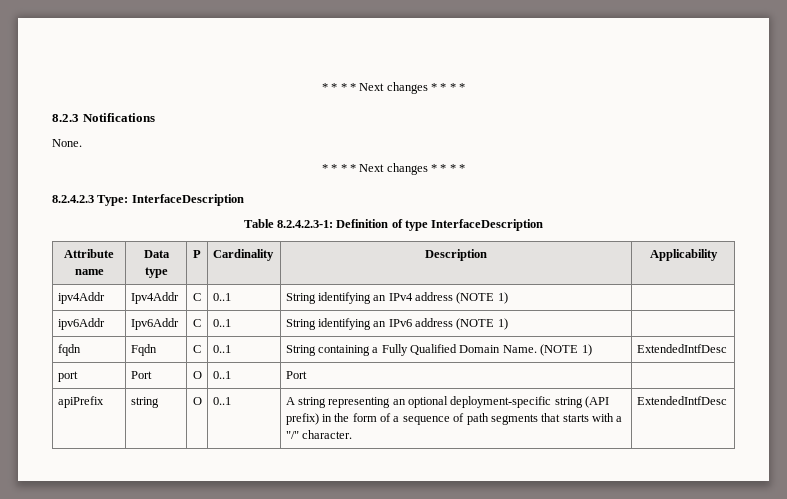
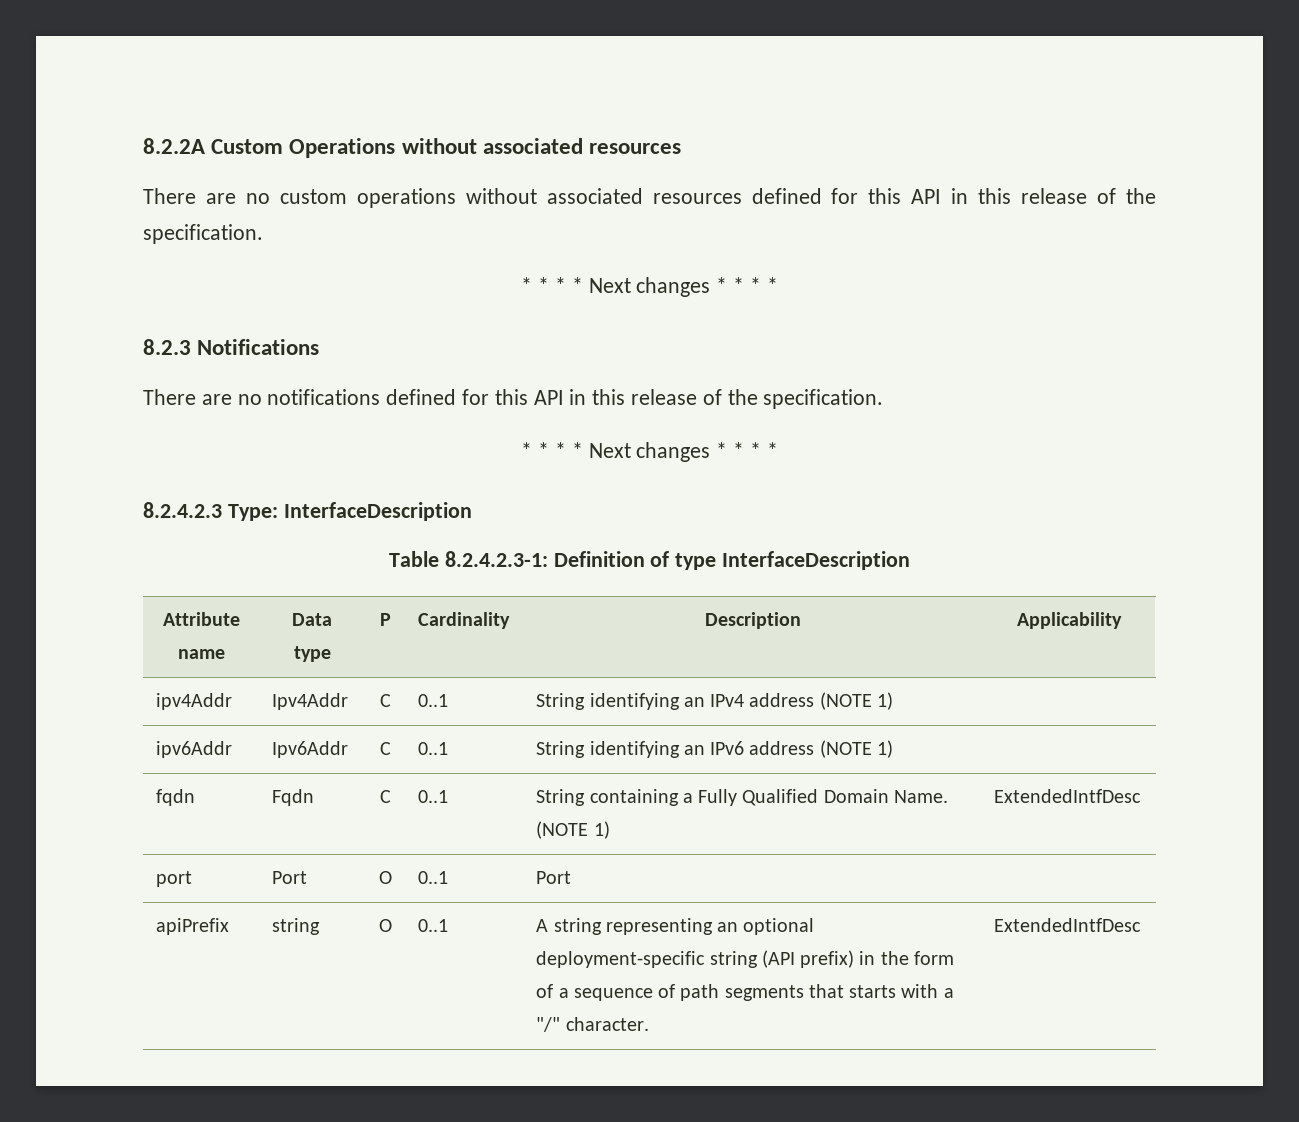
(321, 87) none -> [143,138,682,158] [143,188,1156,208] [143,224,263,244] 8.2.2A Custom Operations without associated resources // There are no custom operations without associated resources defined for this API in this release of the specification. //
[52,139,82,147] None. -> [143,389,884,409] There are no notifications defined for this API in this release of the specification.

